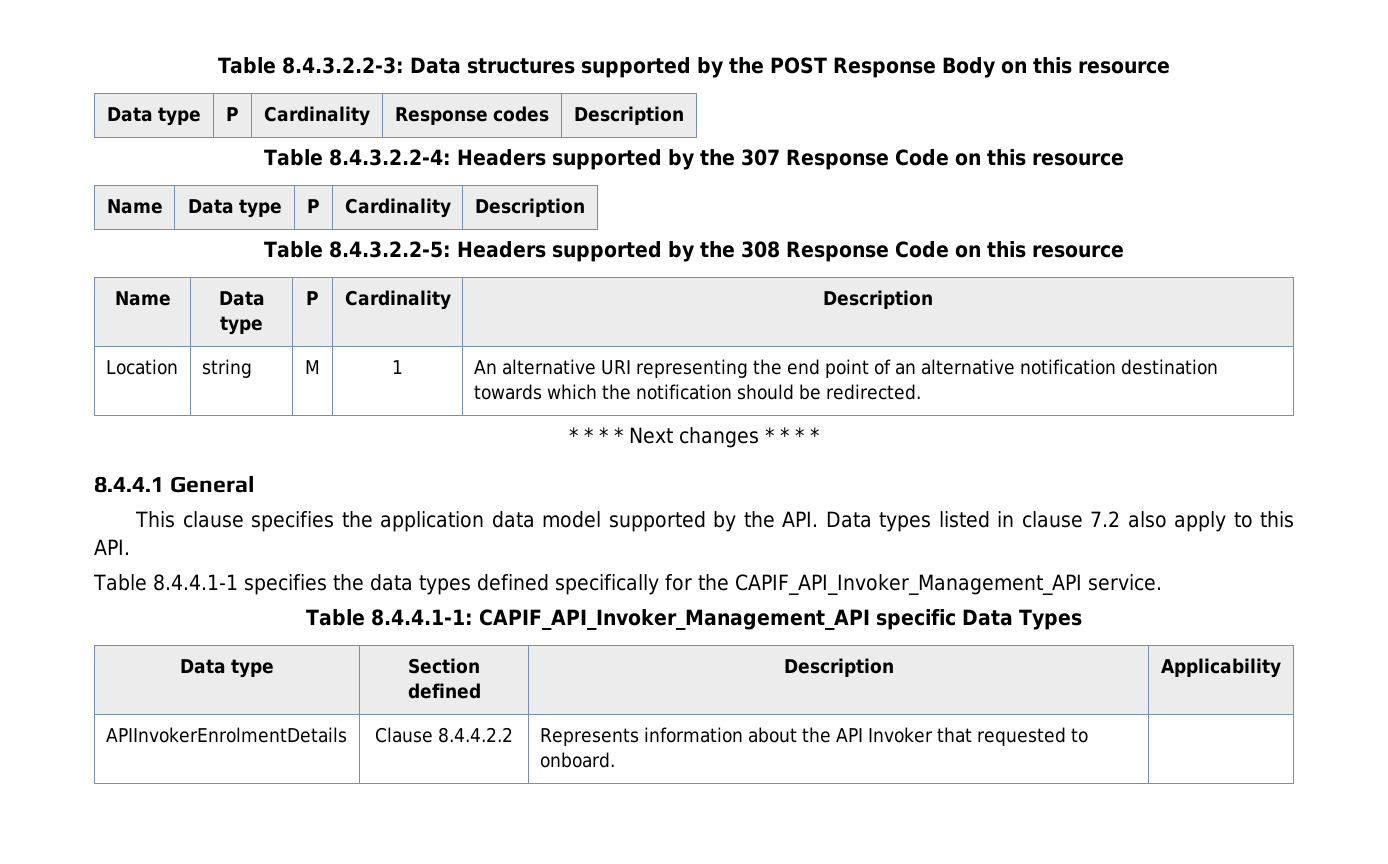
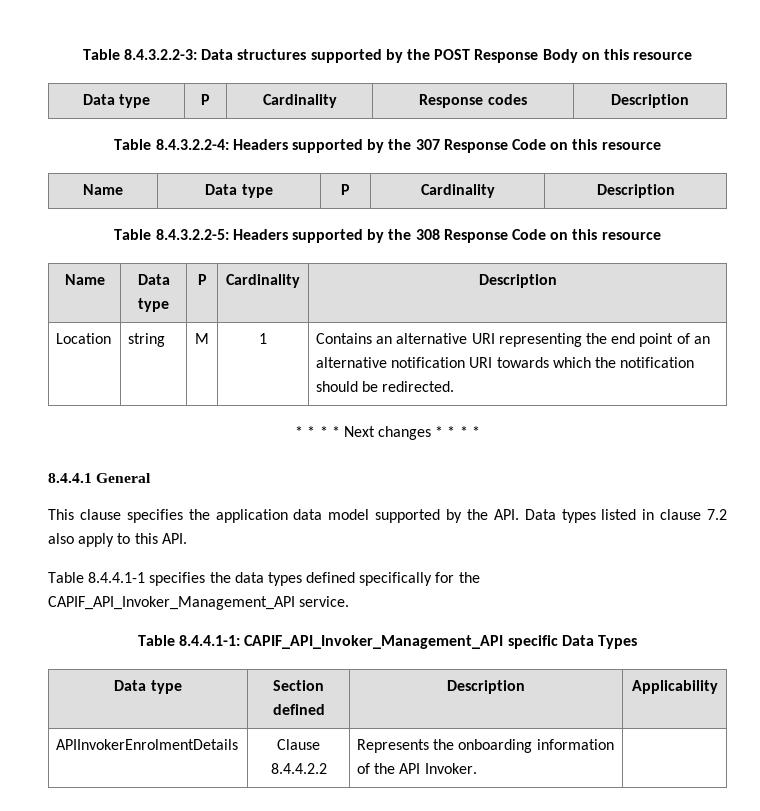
[473,360,497,374] An -> [316,333,393,344] Contains an
[1120,359,1218,375] destination -> [469,357,493,368] URI
[643,727,1088,746] [539,752,615,768] information about the API Invoker that requested to onboard. -> [433,739,614,753] [357,763,477,774] the onboarding information of the API Invoker.

